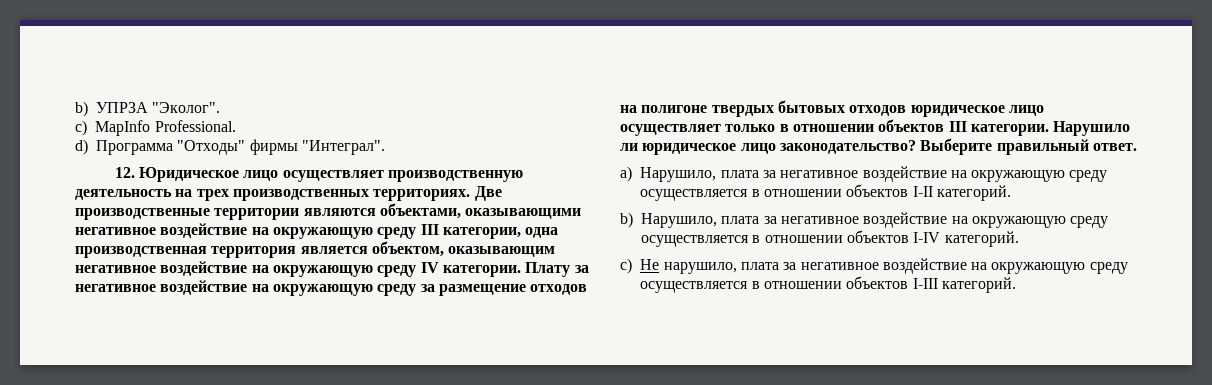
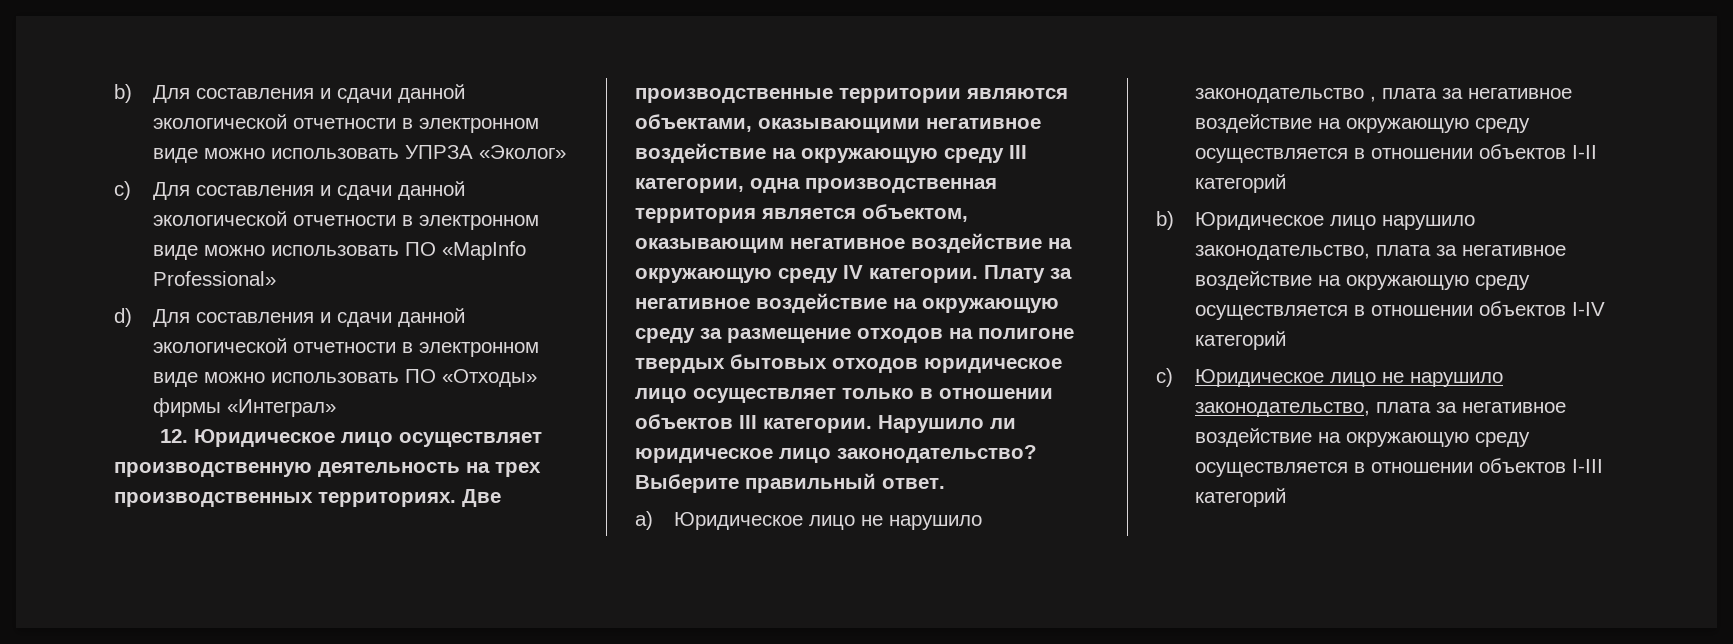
[75,101,221,117] [75,120,236,136] [75,139,385,155] b) УПРЗА "Эколог". // c) MapInfo Professional. // d) Программа "Отходы" фирмы "Интеграл". -> [114,84,465,103] [152,114,539,133] [152,145,566,163] [114,181,465,200] [152,211,539,230] [152,241,526,260] [152,271,276,286] [114,308,465,327] [152,338,539,357] [152,369,537,387] [152,398,336,417] b) Для составления и сдачи данной экологической отчетности в электронном виде можно использовать УПРЗА «Эколог» // c) Для составления и сдачи данной экологической отчетности в электронном виде можно использовать ПО «MapInfo Professional» // d) Для составления и сдачи данной экологической отчетности в электронном виде можно использовать ПО «Отходы» фирмы «Интеграл»
[640,167,717,182] Нарушило, -> [673,512,982,530] [1194,88,1376,103] Юридическое лицо не нарушило законодательство ,
[936,185,1011,201] [620,212,717,228] категорий. // b) Нарушило, -> [1194,174,1286,193] [1156,211,1475,230] [1194,245,1370,260] категорий // b) Юридическое лицо нарушило законодательство,
[944,231,1019,247] [620,258,737,274] категорий. // c) Не нарушило, -> [1194,331,1286,350] [1156,368,1503,387] [1194,402,1370,417] категорий // c) Юридическое лицо не нарушило законодательство,
[941,277,1016,293] категорий. -> [1194,488,1286,507] категорий

